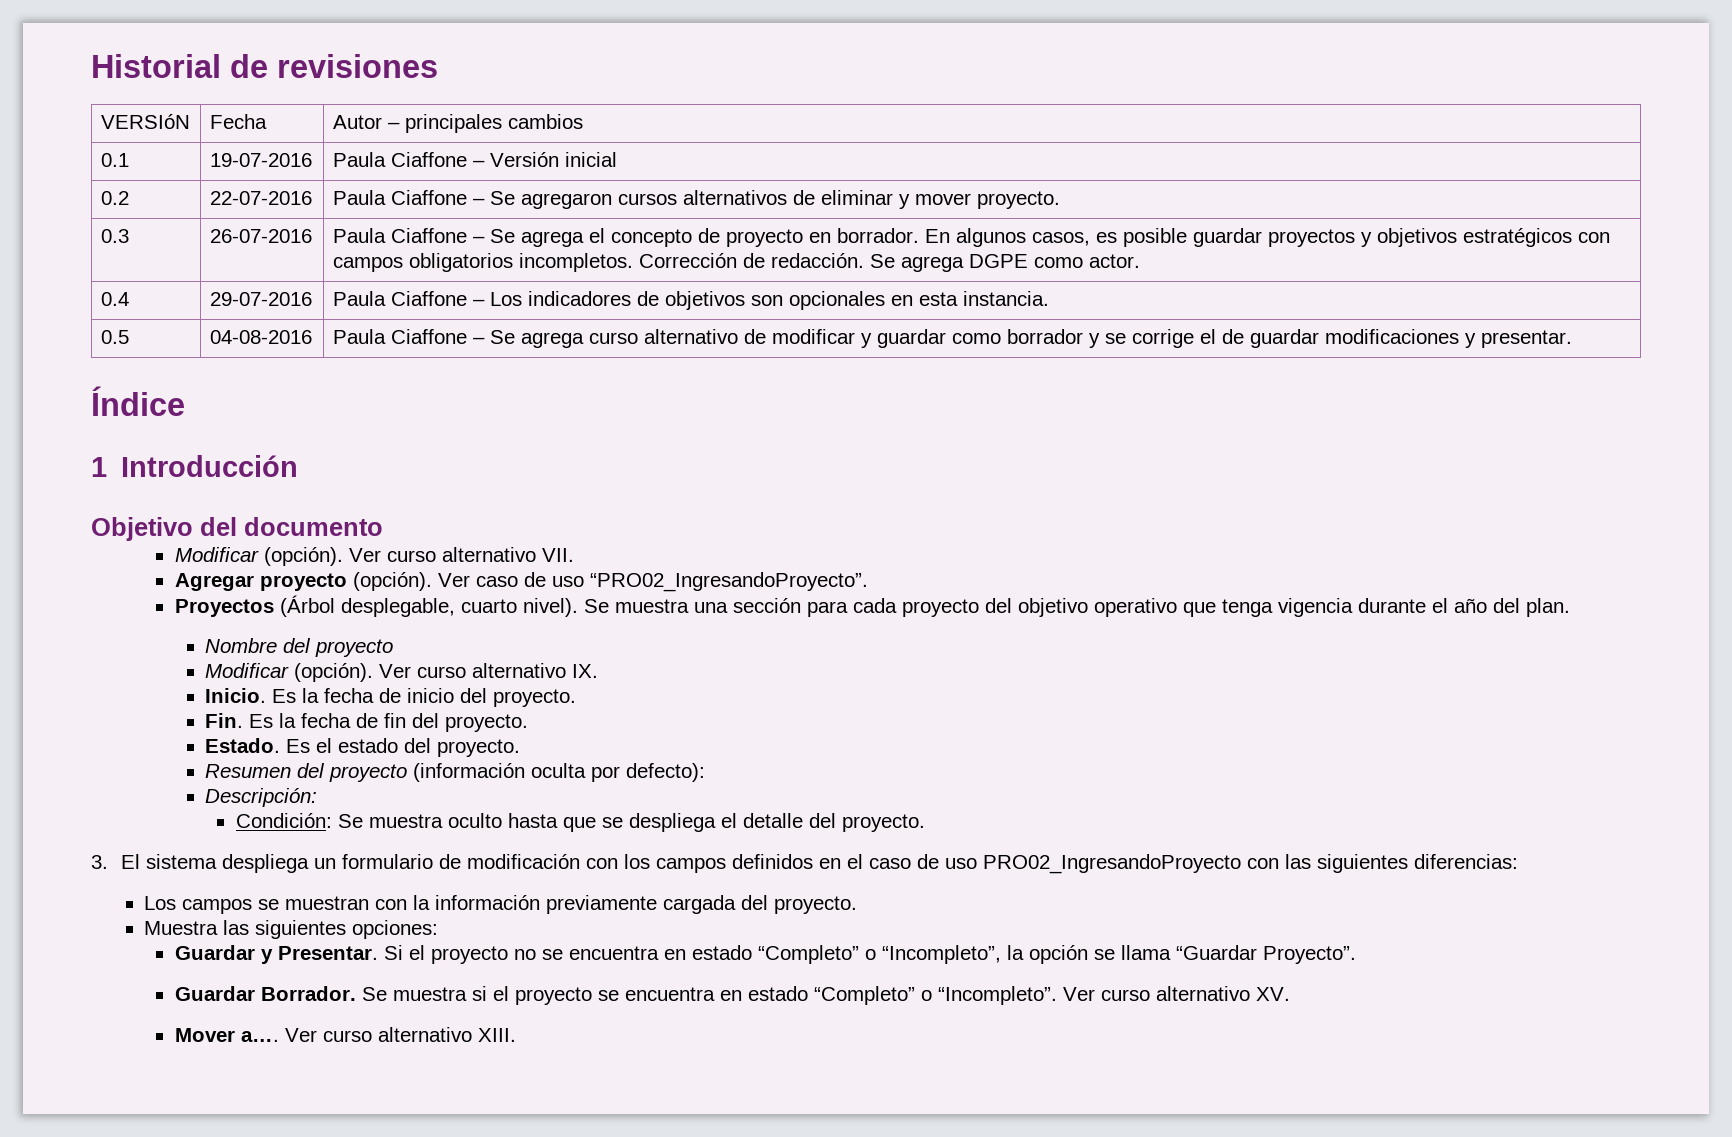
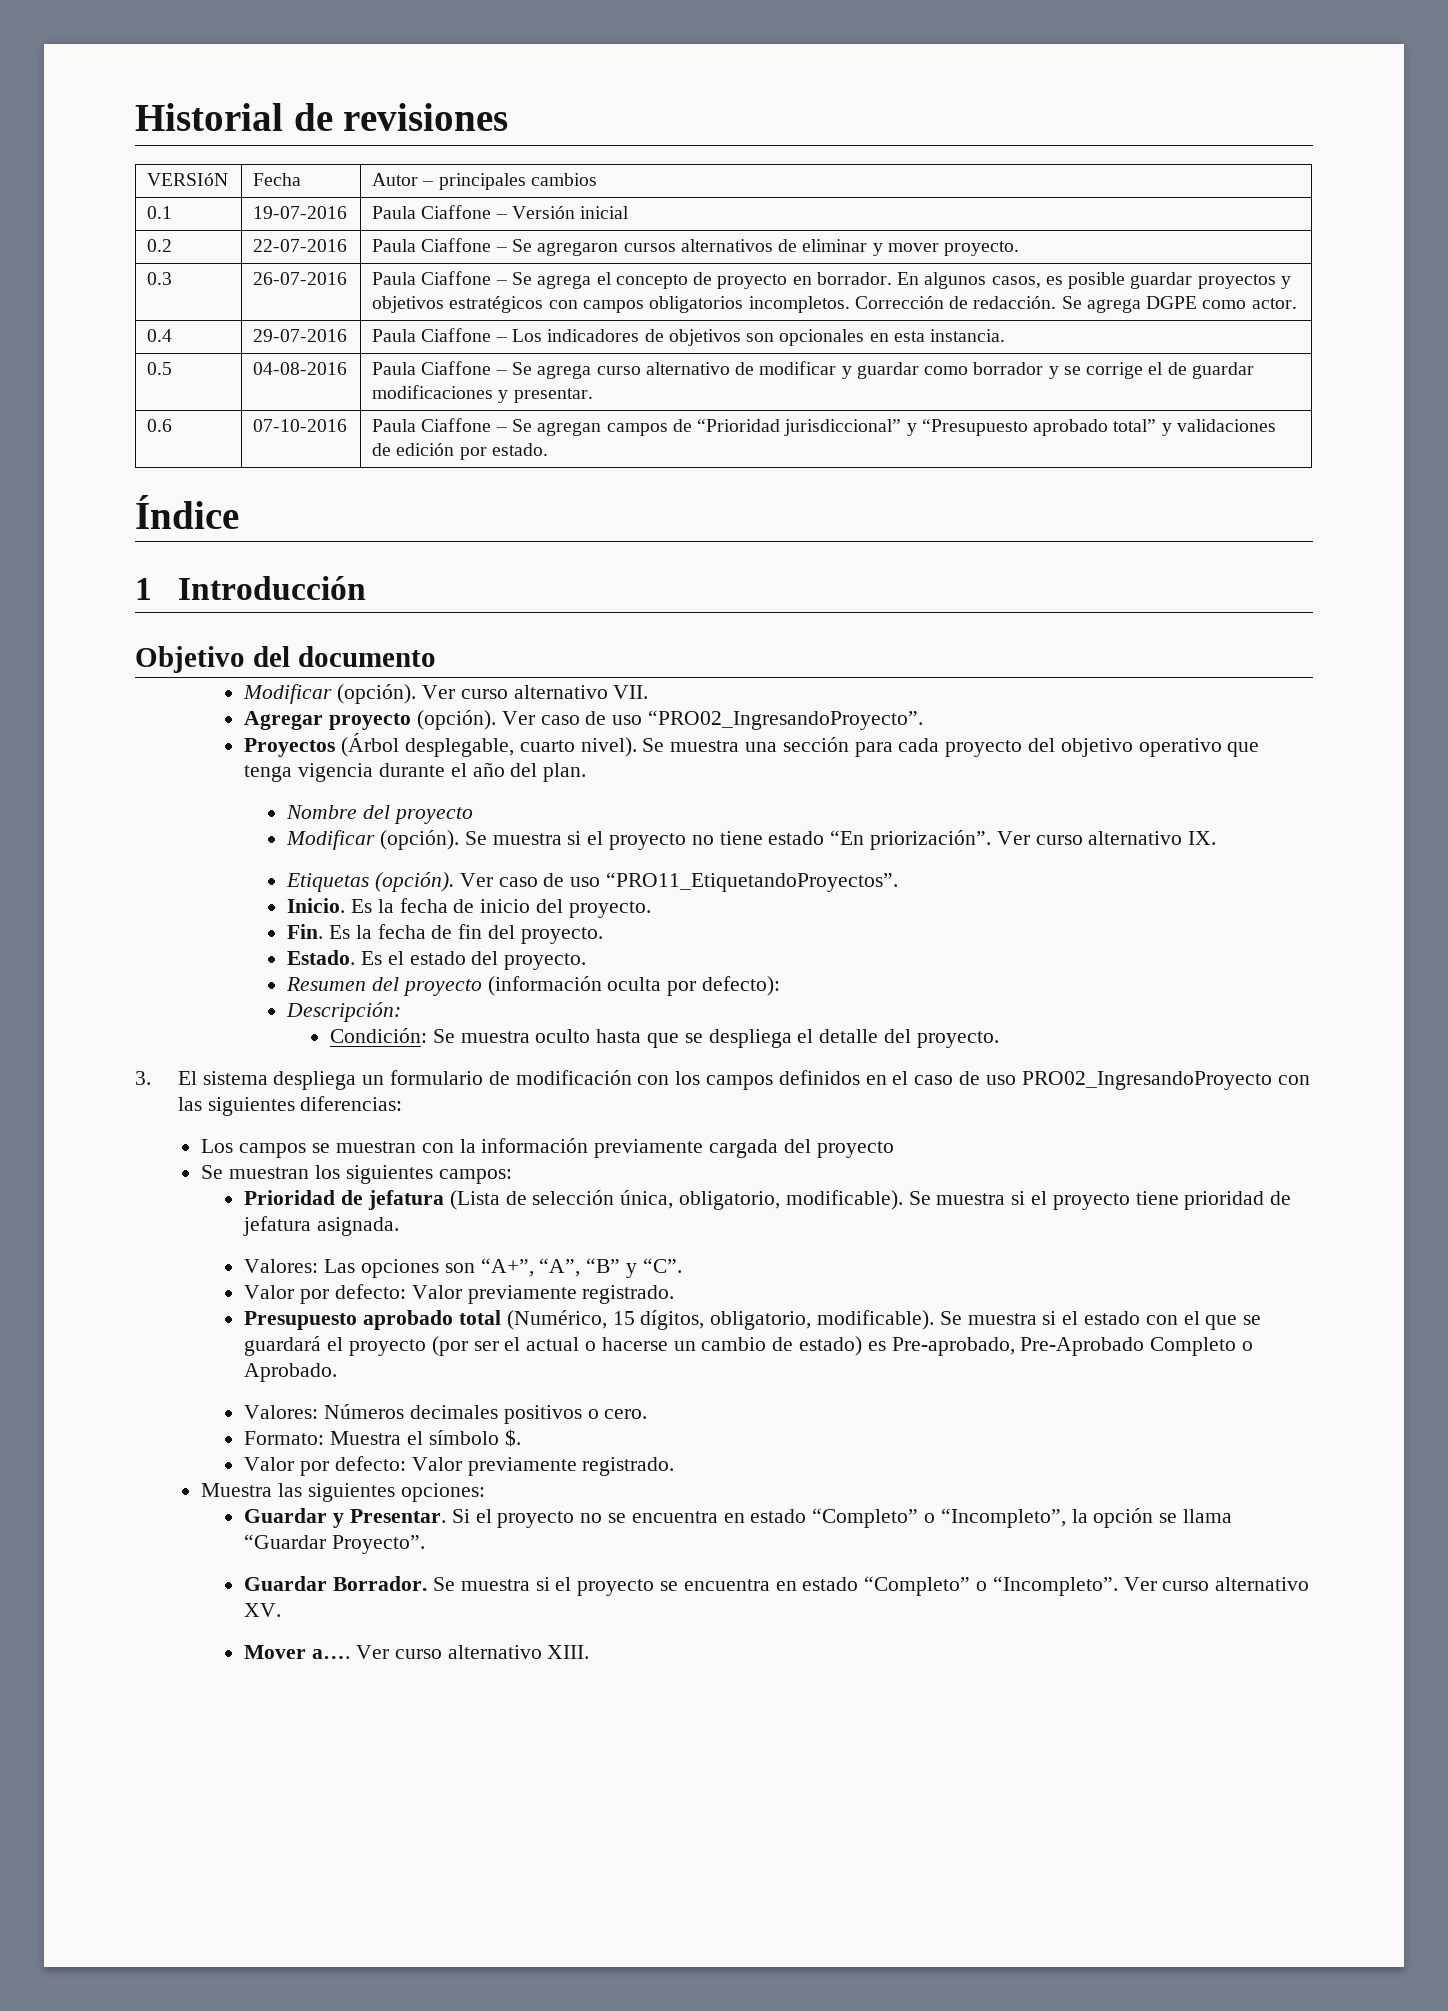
(1572, 339) none -> [147,419,173,432] [253,419,348,432] [372,418,1276,436] [372,443,548,460] // 0.6 | 07-10-2016 | Paula Ciaffone – Se agregan campos de “Prioridad jurisdiccional” y “Presupuesto aprobado total” y validaciones de edición por estado.
[379,663,599,678] Ver curso alternativo IX. -> [464,830,1217,850] [286,872,898,892] Se muestra si el proyecto no tiene estado “En priorización”. Ver curso alternativo IX. // Etiquetas (opción). Ver caso de uso “PRO11_EtiquetandoProyectos”.
[774,896,858,914] proyecto. -> [816,1141,894,1158] [201,1165,512,1184] [244,1190,1292,1210] [243,1216,400,1236] [244,1258,682,1278] [244,1284,675,1304] [244,1310,1262,1330] [244,1336,1253,1356] [244,1363,338,1382] [244,1404,648,1424] [244,1429,521,1447] [244,1456,675,1476] proyecto // Se muestran los siguientes campos: // Prioridad de jefatura (Lista de selección única, obligatorio, modificable). Se muestra si el proyecto tiene prioridad de jefatura asignada. // Valores: Las opciones son “A+”, “A”, “B” y “C”. // Valor por defecto: Valor previamente registrado. // Presupuesto aprobado total (Numérico, 15 dígitos, obligatorio, modificable). Se muestra si el estado con el que se guardará el proyecto (por ser el actual o hacerse un cambio de estado) es Pre-aprobado, Pre-Aprobado Completo o Aprobado. // Valores: Números decimales positivos o cero. // Formato: Muestra el símbolo $. // Valor por defecto: Valor previamente registrado.

